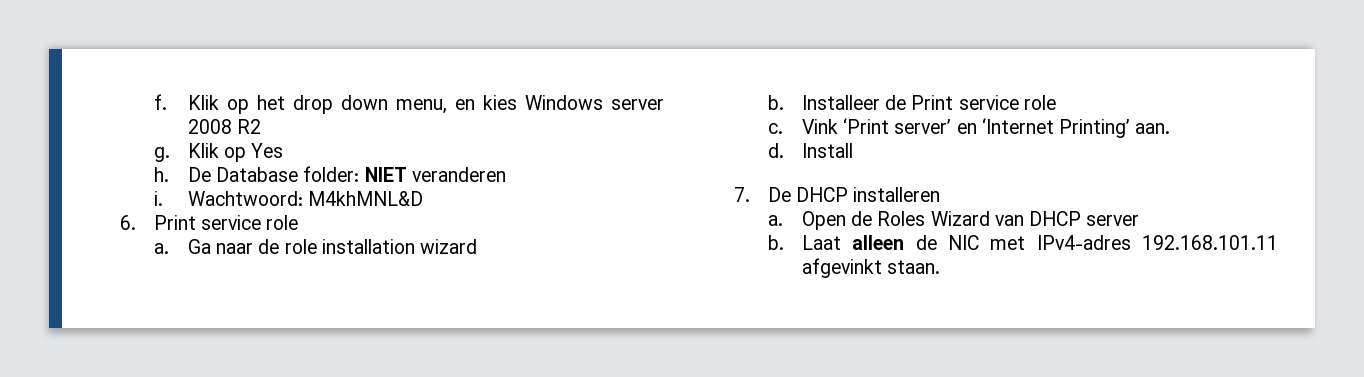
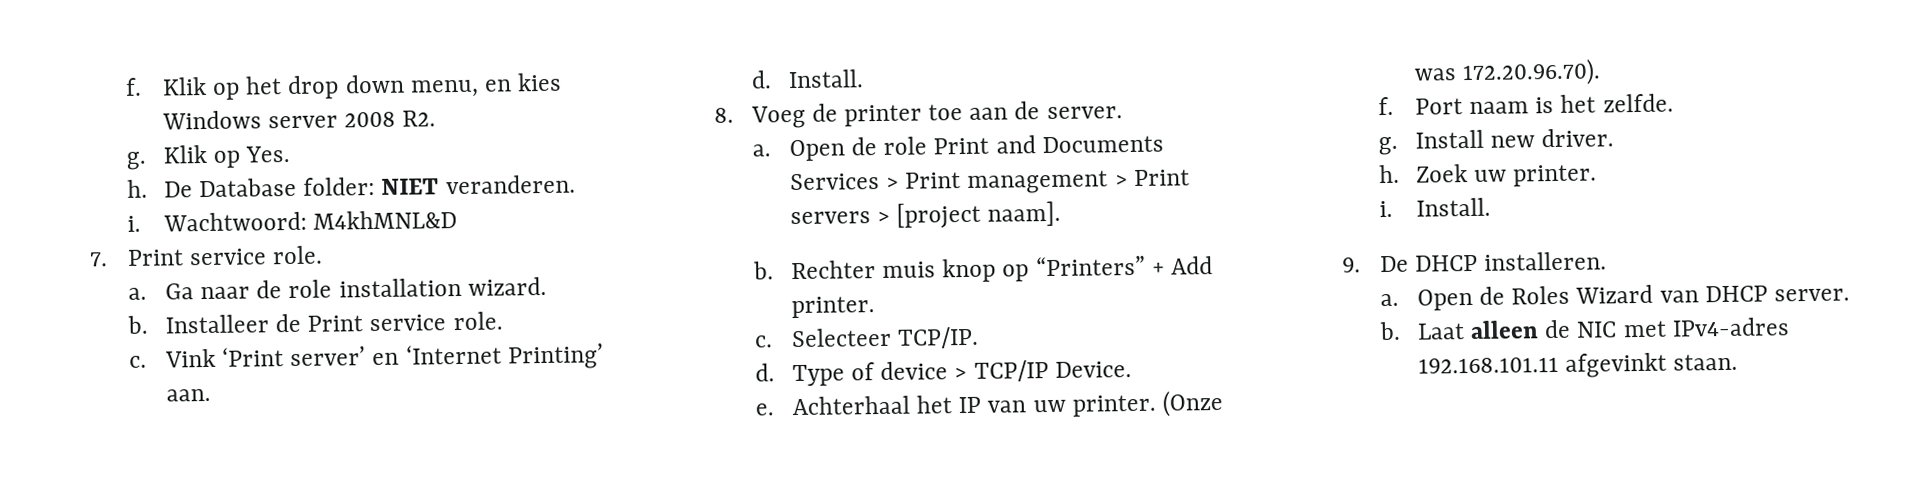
[237,119,262,134] R2 -> [402,110,437,127] R2.
[251,143,284,158] Yes -> [245,145,291,163] Yes.
[411,167,506,182] veranderen -> [445,174,576,195] veranderen.
[119,215,299,230] 6. Print service role -> [89,245,323,267] 7. Print service role.
[420,239,478,254] wizard -> [467,276,547,296] wizard.
[1023,95,1056,110] role -> [452,311,503,331] role.
[801,143,853,158] [733,187,750,202] Install // 7. -> [787,69,864,89] [714,101,1123,129] [751,135,1164,162] [789,169,1190,194] [789,200,1062,229] [752,255,1213,283] [790,296,875,319] [754,326,980,349] [754,360,1132,387] [754,389,1223,417] [1413,58,1602,87] [1377,93,1674,116] [1377,128,1615,156] [1378,164,1598,187] [1378,197,1491,218] [1342,257,1362,273] Install. // 8. Voeg de printer toe aan de server. // a. Open de role Print and Documents Services > Print management > Print servers > [project naam]. // b. Rechter muis knop op “Printers” + Add printer. // c. Selecteer TCP/IP. // d. Type of device > TCP/IP Device. // e. Achterhaal het IP van uw printer. (Onze was 172.20.96.70). // f. Port naam is het zelfde. // g. Install new driver. // h. Zoek uw printer. // i. Install. // 9.
[853,187,941,202] installeren -> [1483,251,1607,271] installeren.
[1086,215,1140,226] server -> [1773,288,1850,302] server.

